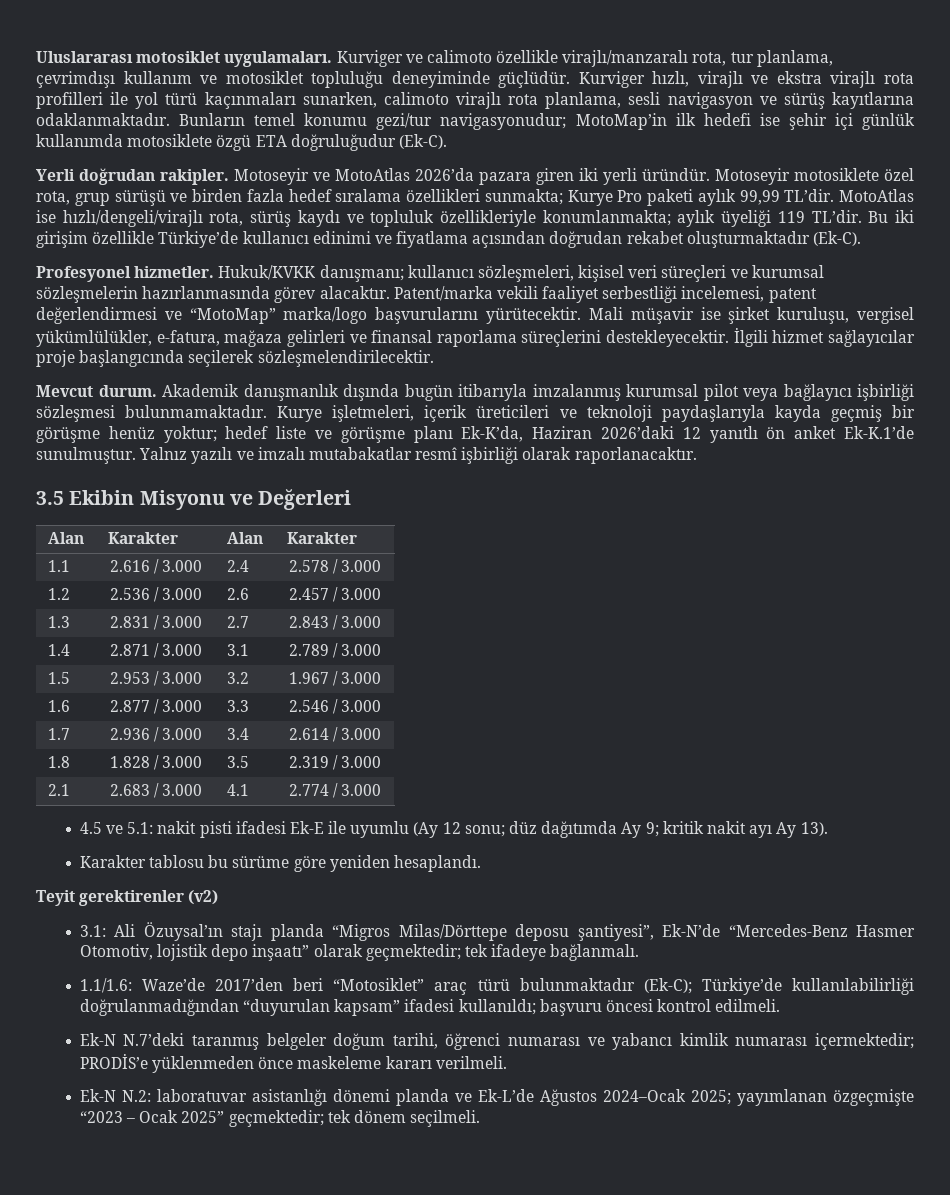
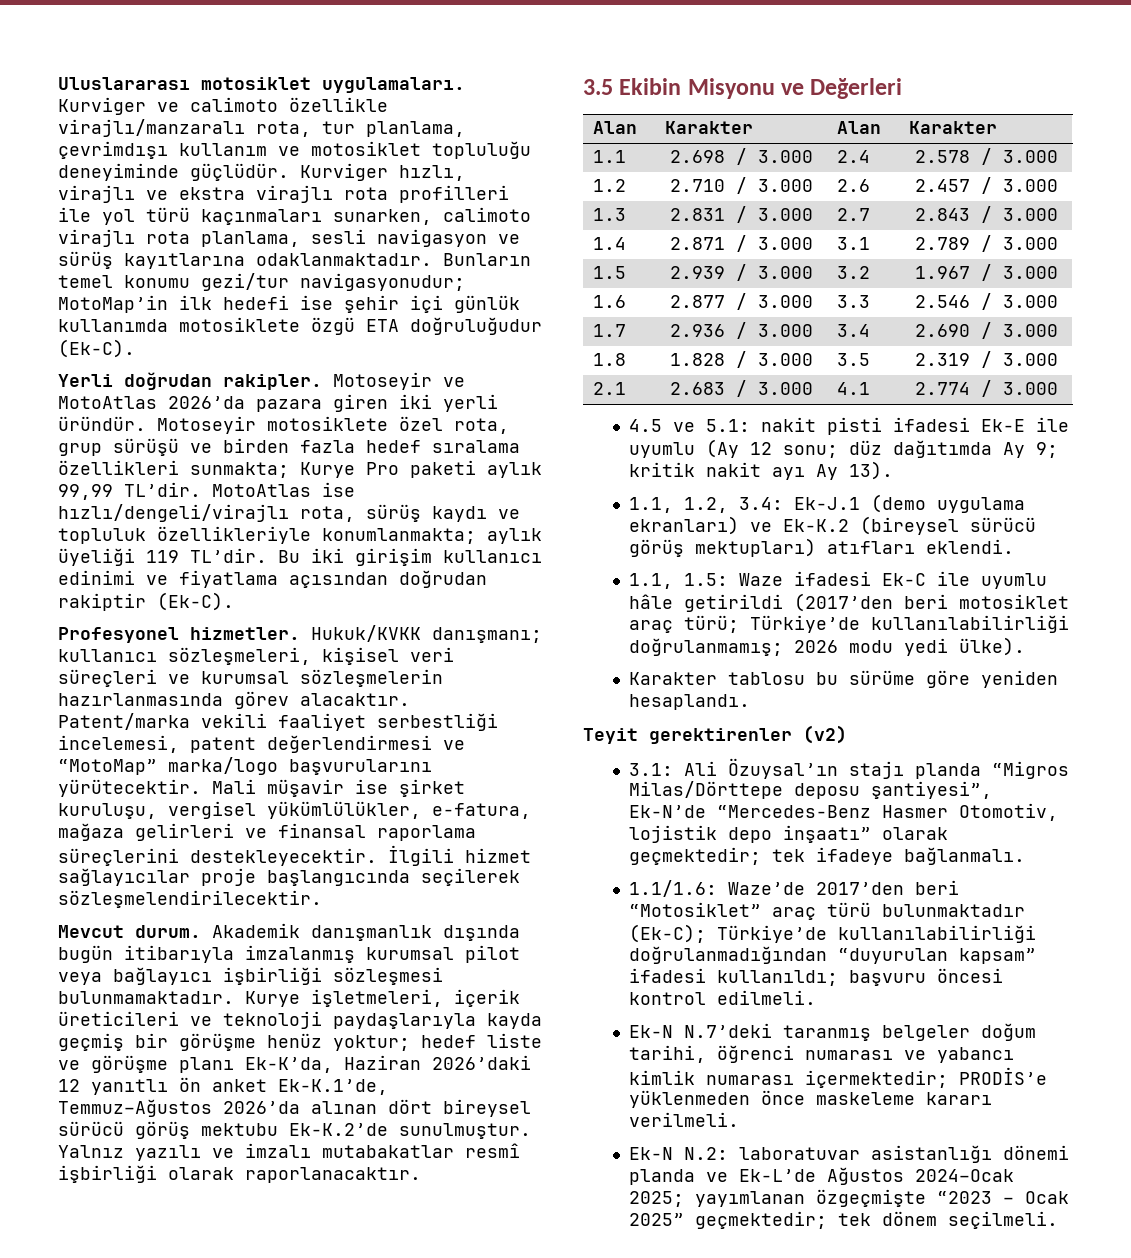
[92,231,239,248] özellikle Türkiye’de -> (432, 557) none
[626,231,810,248] rekabet oluşturmaktadır -> [58,593,146,611] rakiptir
[843,426,914,439] Ek-K.1’de -> [278,1079,388,1095] [58,1099,531,1117] [58,1121,388,1139] Ek-K.1’de, Temmuz–Ağustos 2026’da alınan dört bireysel sürücü görüş mektubu Ek-K.2’de
[109,560,150,572] 2.616 -> [670,150,725,163] 2.698
[109,588,150,600] 2.536 -> [670,179,725,192] 2.710
[109,672,150,684] 2.953 -> [670,266,725,279] 2.939
[288,728,329,740] 2.614 -> [914,324,970,337] 2.690
(828, 829) none -> [629,494,1026,513] [629,516,1037,535] [629,538,1015,557] [629,571,1048,589] [629,593,1070,612] [629,615,1070,633] [629,637,1026,656] // 1.1, 1.2, 3.4: Ek-J.1 (demo uygulama ekranları) ve Ek-K.2 (bireysel sürücü görüş mektupları) atıfları eklendi. // 1.1, 1.5: Waze ifadesi Ek-C ile uyumlu hâle getirildi (2017’den beri motosiklet araç türü; Türkiye’de kullanılabilirliği doğrulanmamış; 2026 modu yedi ülke).

